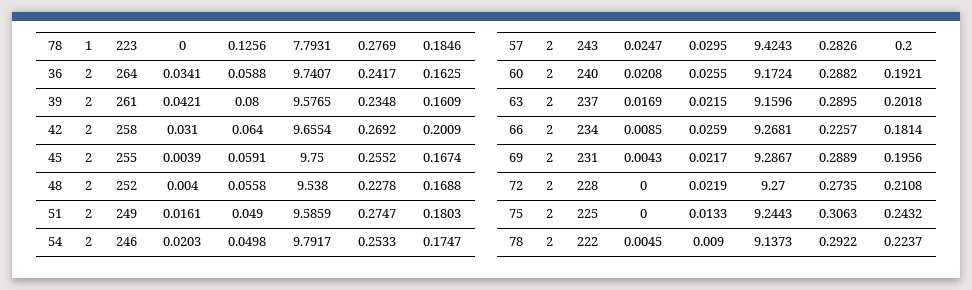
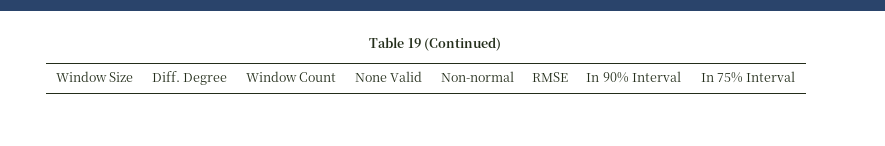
[48,41,62,50] [85,41,92,50] [116,41,137,50] [178,41,186,50] [228,41,266,50] [293,41,331,50] [358,41,396,50] [423,41,461,50] [48,69,62,78] [85,69,92,78] [116,69,138,78] [163,69,201,78] [228,69,266,78] [293,69,331,78] [358,69,396,78] [423,69,461,78] [48,97,62,106] [85,97,92,106] [116,97,137,106] [163,97,201,106] [235,97,259,106] [293,97,331,106] [358,97,396,106] [423,97,461,106] [48,125,62,134] [85,125,92,134] [116,125,137,134] [166,125,198,134] [231,125,264,134] [293,125,332,134] [358,125,396,134] [423,125,461,134] [48,153,62,162] [85,153,92,162] [116,153,137,162] [163,153,201,162] [228,153,266,162] [300,153,324,162] [358,153,396,162] [423,153,462,162] [48,181,62,190] [85,181,92,190] [116,181,137,190] [166,181,199,190] [228,181,266,190] [296,181,328,190] [358,181,396,190] [423,181,461,190] [48,209,62,218] [85,209,92,218] [116,209,137,218] [163,209,201,218] [231,209,263,218] [293,209,331,218] [358,209,396,218] [423,209,461,218] [48,237,63,246] [85,237,92,246] [116,237,137,246] [163,237,201,246] [228,237,266,246] [293,237,331,246] [358,237,396,246] [423,237,461,246] [509,41,523,50] [546,41,553,50] [577,41,598,50] [624,41,662,50] [689,41,727,50] [754,41,792,50] [819,41,857,50] [894,41,912,50] [509,69,523,78] [546,69,553,78] [577,69,598,78] [624,69,662,78] [689,69,727,78] [754,69,793,78] [819,69,857,78] [884,69,922,78] [509,97,523,106] [546,97,553,106] [577,97,598,106] [624,97,662,106] [689,97,727,106] [754,97,792,106] [819,97,857,106] [884,97,922,106] [509,125,523,134] [546,125,553,134] [577,125,599,134] [624,125,662,134] [689,125,727,134] [754,125,792,134] [819,125,857,134] [884,125,923,134] [509,153,523,162] [546,153,553,162] [577,153,598,162] [624,153,662,162] [689,153,727,162] [754,153,792,162] [819,153,857,162] [884,153,922,162] [509,181,523,190] [546,181,553,190] [577,181,598,190] [639,181,647,190] [689,181,727,190] [761,181,785,190] [819,181,857,190] [884,181,922,190] [509,209,523,218] [546,209,553,218] [577,209,598,218] [639,209,647,218] [689,209,727,218] [754,209,792,218] [819,209,857,218] [884,209,922,218] [509,237,523,246] [546,237,553,246] [577,237,598,246] [624,237,662,246] [692,237,724,246] [754,237,792,246] [819,237,857,246] [884,237,922,246] 78 | 1 | 223 | 0 | 0.1256 | 7.7931 | 0.2769 | 0.1846 // 36 | 2 | 264 | 0.0341 | 0.0588 | 9.7407 | 0.2417 | 0.1625 // 39 | 2 | 261 | 0.0421 | 0.08 | 9.5765 | 0.2348 | 0.1609 // 42 | 2 | 258 | 0.031 | 0.064 | 9.6554 | 0.2692 | 0.2009 // 45 | 2 | 255 | 0.0039 | 0.0591 | 9.75 | 0.2552 | 0.1674 // 48 | 2 | 252 | 0.004 | 0.0558 | 9.538 | 0.2278 | 0.1688 // 51 | 2 | 249 | 0.0161 | 0.049 | 9.5859 | 0.2747 | 0.1803 // 54 | 2 | 246 | 0.0203 | 0.0498 | 9.7917 | 0.2533 | 0.1747 // 57 | 2 | 243 | 0.0247 | 0.0295 | 9.4243 | 0.2826 | 0.2 // 60 | 2 | 240 | 0.0208 | 0.0255 | 9.1724 | 0.2882 | 0.1921 // 63 | 2 | 237 | 0.0169 | 0.0215 | 9.1596 | 0.2895 | 0.2018 // 66 | 2 | 234 | 0.0085 | 0.0259 | 9.2681 | 0.2257 | 0.1814 // 69 | 2 | 231 | 0.0043 | 0.0217 | 9.2867 | 0.2889 | 0.1956 // 72 | 2 | 228 | 0 | 0.0219 | 9.27 | 0.2735 | 0.2108 // 75 | 2 | 225 | 0 | 0.0133 | 9.2443 | 0.3063 | 0.2432 // 78 | 2 | 222 | 0.0045 | 0.009 | 9.1373 | 0.2922 | 0.2237 -> [369,37,501,51] [55,71,134,82] [151,71,228,85] [245,71,337,82] [354,71,423,82] [440,71,514,82] [531,72,568,82] [586,71,681,83] [700,71,796,83] Table 19 (Continued) // Window Size | Diff. Degree | Window Count | None Valid | Non-normal | RMSE | In 90% Interval | In 75% Interval

